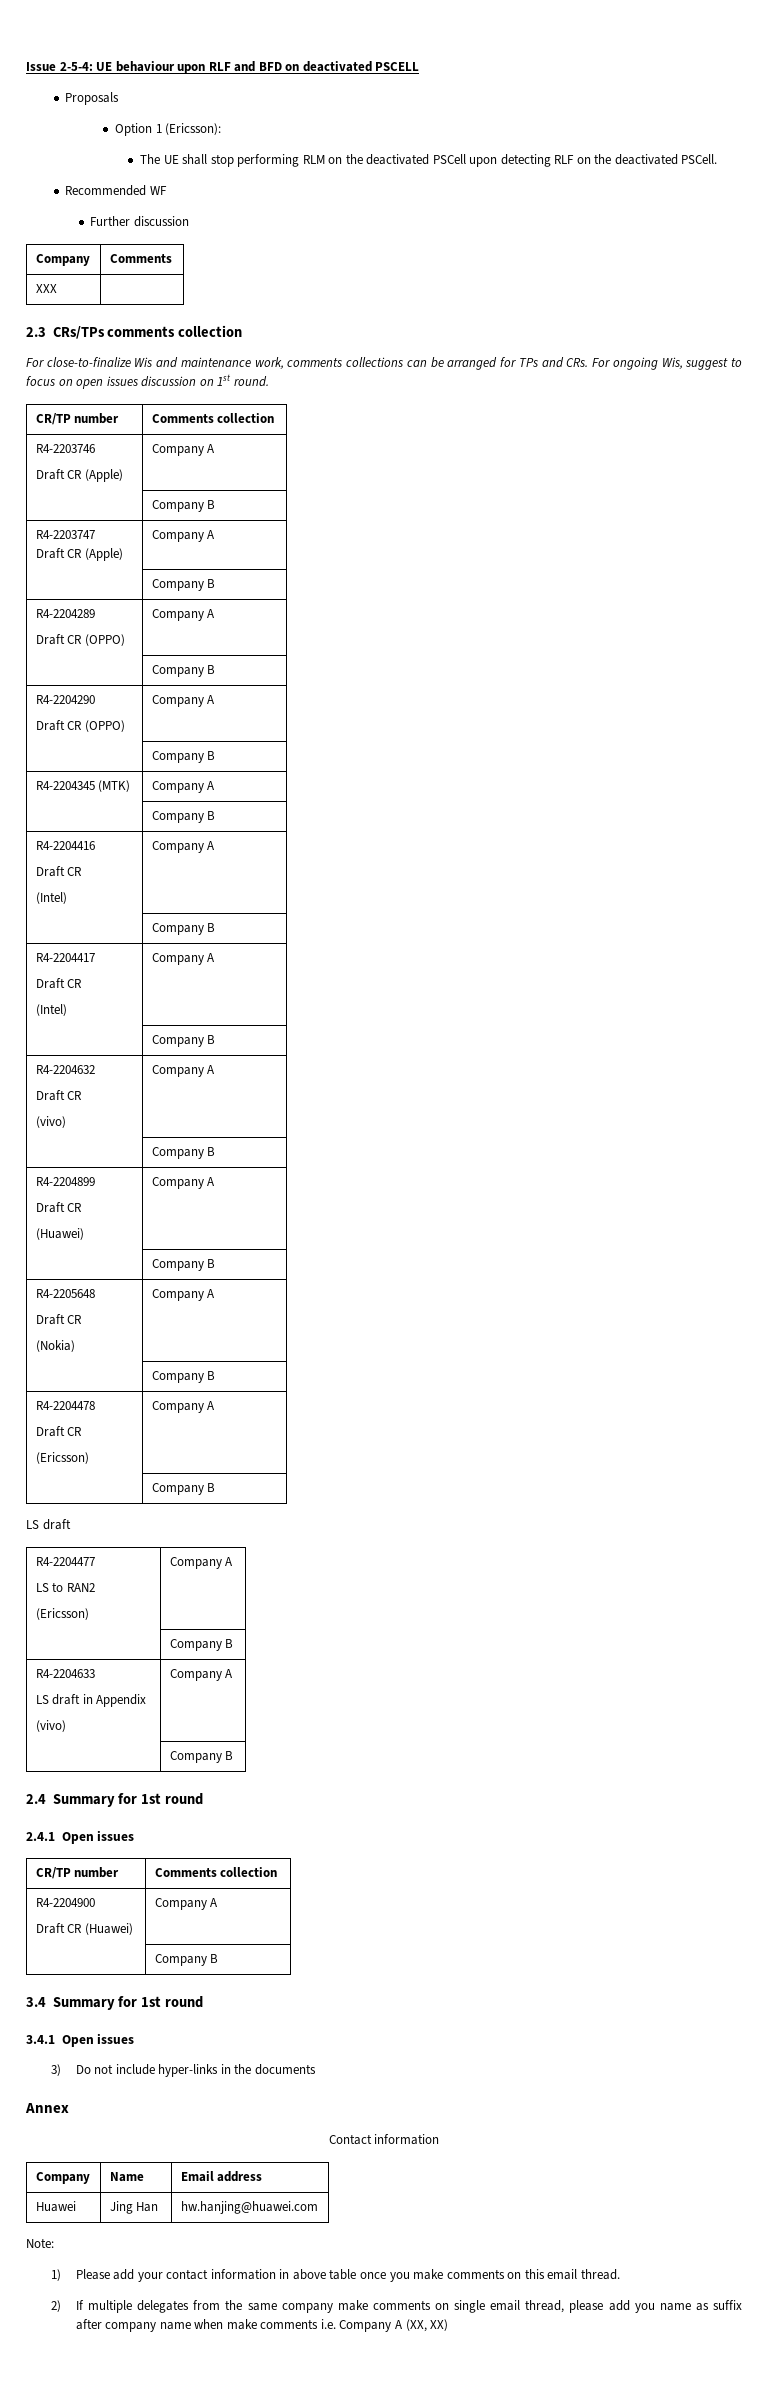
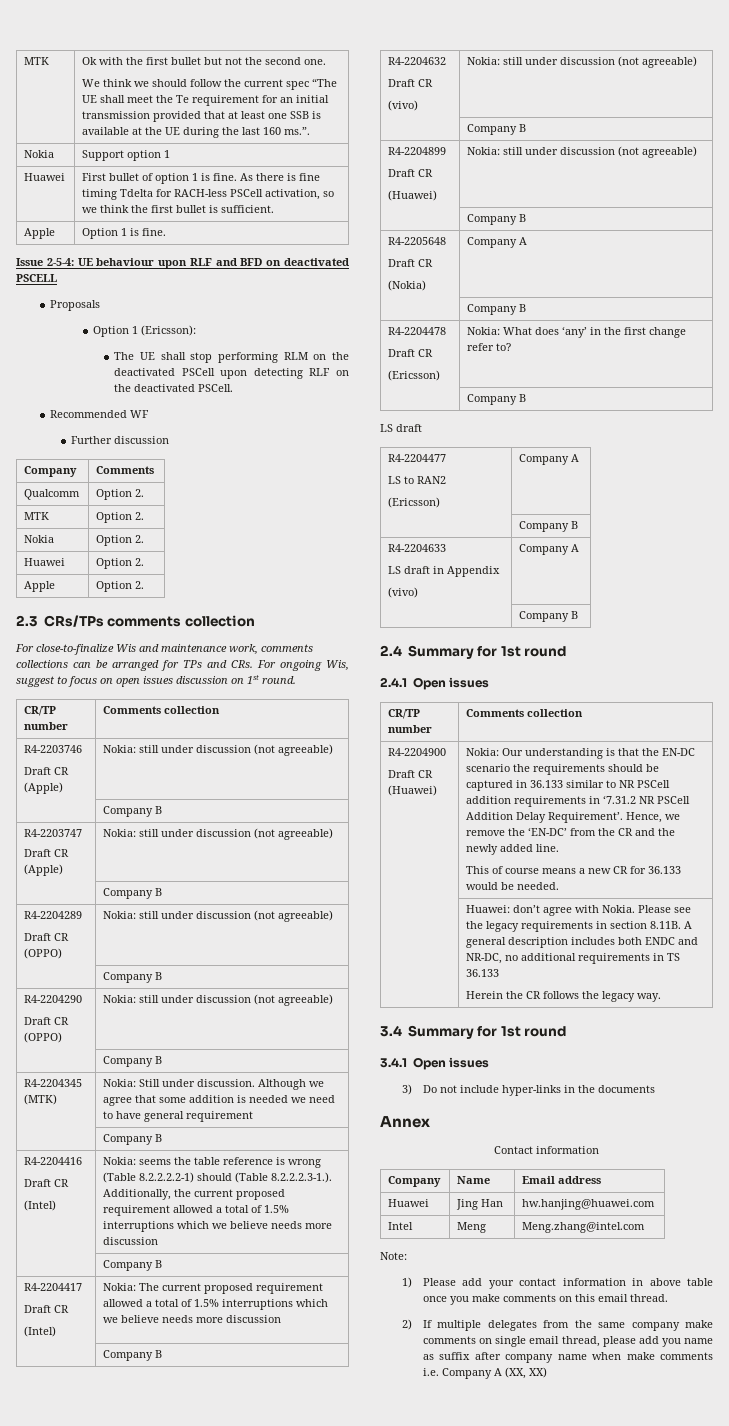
(26, 66) none -> [24,57,50,65] [82,57,327,65] [82,78,338,90] [82,95,330,106] [82,111,322,122] [82,127,311,138] [24,150,55,158] [82,150,171,161] [24,173,66,181] [82,173,321,184] [82,189,335,200] [82,205,275,213] [24,228,56,239] [82,228,167,239] MTK | Ok with the first bullet but not the second one. // We think we should follow the current spec “The UE shall meet the Te requirement for an initial transmission provided that at least one SSB is available at the UE during the last 160 ms.”. // Nokia | Support option 1 // Huawei | First bullet of option 1 is fine. As there is fine timing Tdelta for RACH-less PSCell activation, so we think the first bullet is sufficient. // Apple | Option 1 is fine. //
[35,284,57,293] XXX | -> [24,489,81,500] [96,489,145,500] [24,512,50,520] [96,512,145,523] [24,535,55,543] [96,535,145,546] [24,558,66,566] [96,558,145,569] [24,581,56,592] [96,581,145,592] Qualcomm | Option 2. // MTK | Option 2. // Nokia | Option 2. // Huawei | Option 2. // Apple | Option 2.
[151,444,216,456] Company A -> [103,744,334,756] Nokia: still under discussion (not agreeable)
[151,530,216,542] Company A -> [103,828,334,840] Nokia: still under discussion (not agreeable)
[151,609,216,621] Company A -> [103,910,334,922] Nokia: still under discussion (not agreeable)
[151,695,216,707] [151,751,216,763] [35,780,131,792] [151,781,216,793] Company A // | Company B // R4-2204345 (MTK) | Company A -> [103,994,334,1006] [103,1056,163,1067] [24,1079,83,1087] [24,1094,58,1105] [103,1079,325,1090] [103,1095,336,1106] [103,1111,254,1122] Nokia: still under discussion (not agreeable) // | Company B // R4-2204345 (MTK) | Nokia: Still under discussion. Although we agree that some addition is needed we need to have general requirement
[151,841,216,853] Company A -> [103,1157,322,1168] [103,1172,333,1183] [103,1189,286,1200] [103,1205,290,1216] [103,1221,333,1232] [103,1237,159,1245] Nokia: seems the table reference is wrong (Table 8.2.2.2.2-1) should (Table 8.2.2.2.3-1.). Additionally, the current proposed requirement allowed a total of 1.5% interruptions which we believe needs more discussion
[151,953,216,965] Company A -> [103,1283,324,1294] [103,1299,329,1310] [103,1315,282,1323] Nokia: The current proposed requirement allowed a total of 1.5% interruptions which we believe needs more discussion
[151,1065,216,1077] Company A -> [467,56,698,68] Nokia: still under discussion (not agreeable)
[151,1177,216,1189] Company A -> [467,146,698,158] Nokia: still under discussion (not agreeable)
[151,1401,216,1413] Company A -> [467,326,687,338] [467,343,512,351] Nokia: What does ‘any’ in the first change refer to?
[154,1898,219,1910] [154,1954,219,1966] Company A // | Company B -> [466,748,696,759] [466,764,660,775] [466,780,671,791] [466,795,691,807] [466,812,681,823] [466,827,676,836] [466,844,560,855] [466,866,682,874] [466,882,560,890] [466,905,692,916] [466,921,693,932] [466,937,699,948] [466,953,681,964] [466,969,500,977] [466,991,662,1002] Nokia: Our understanding is that the EN-DC scenario the requirements should be captured in 36.133 similar to NR PSCell addition requirements in ‘7.31.2 NR PSCell Addition Delay Requirement’. Hence, we remove the ‘EN-DC’ from the CR and the newly added line. // This of course means a new CR for 36.133 would be needed. // | Huawei: don’t agree with Nokia. Please see the legacy requirements in section 8.11B. A general description includes both ENDC and NR-DC, no additional requirements in TS 36.133 // Herein the CR follows the legacy way.
(318, 2207) none -> [388,1222,414,1230] [457,1222,487,1233] [522,1222,646,1233] // Intel | Meng | Meng.zhang@intel.com

